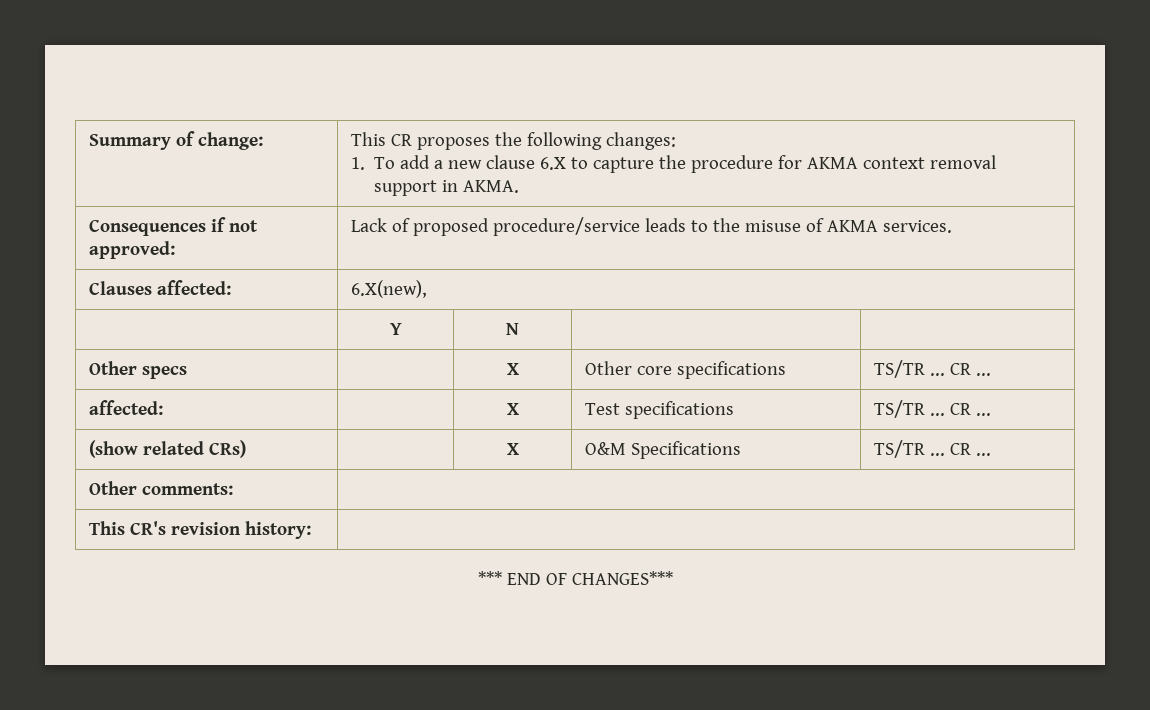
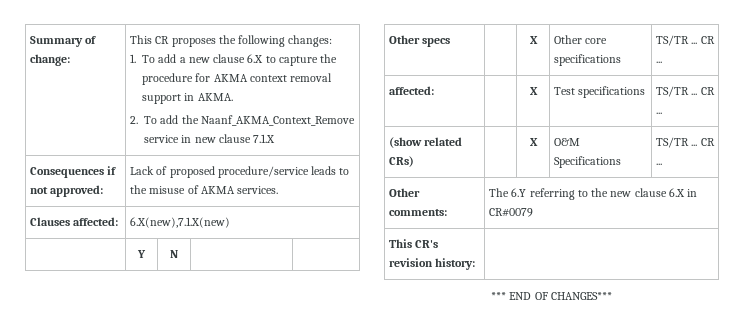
(520, 186) none -> [130,115,355,126] [144,134,276,143] // 2. To add the Naanf_AKMA_Context_Remove service in new clause 7.1.X
[351,280,428,298] 6.X(new), -> [130,217,231,228] 6.X(new),7.1.X(new)
(234, 489) none -> [489,188,698,200] [489,208,534,217] The 6.Y referring to the new clause 6.X in CR#0079

